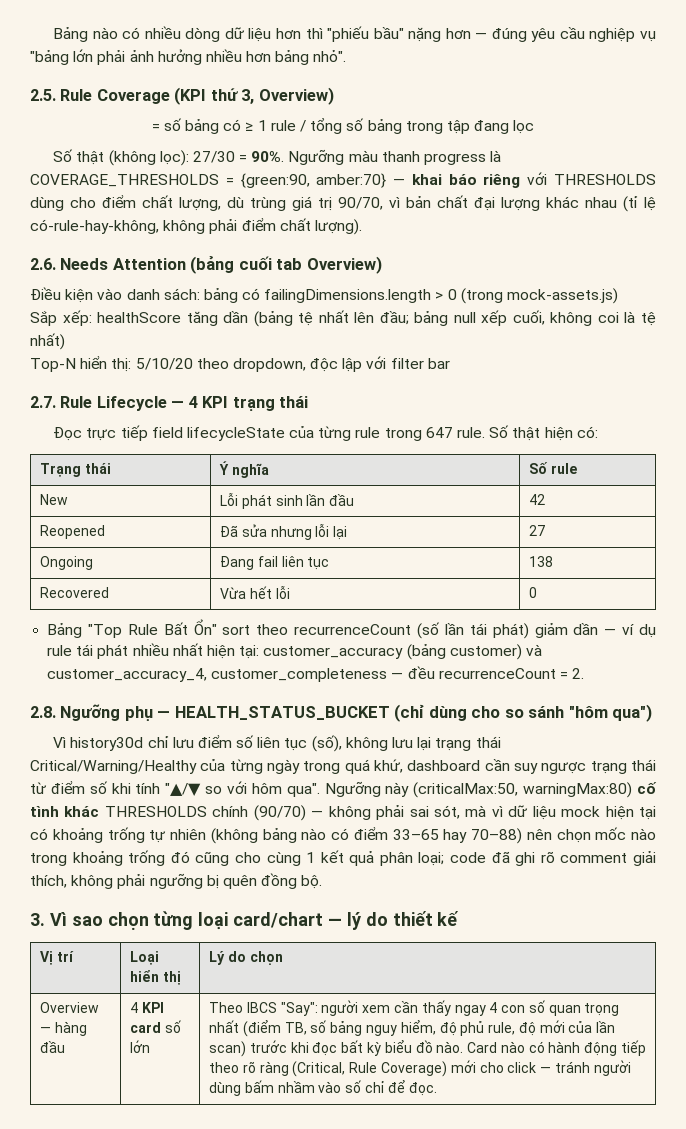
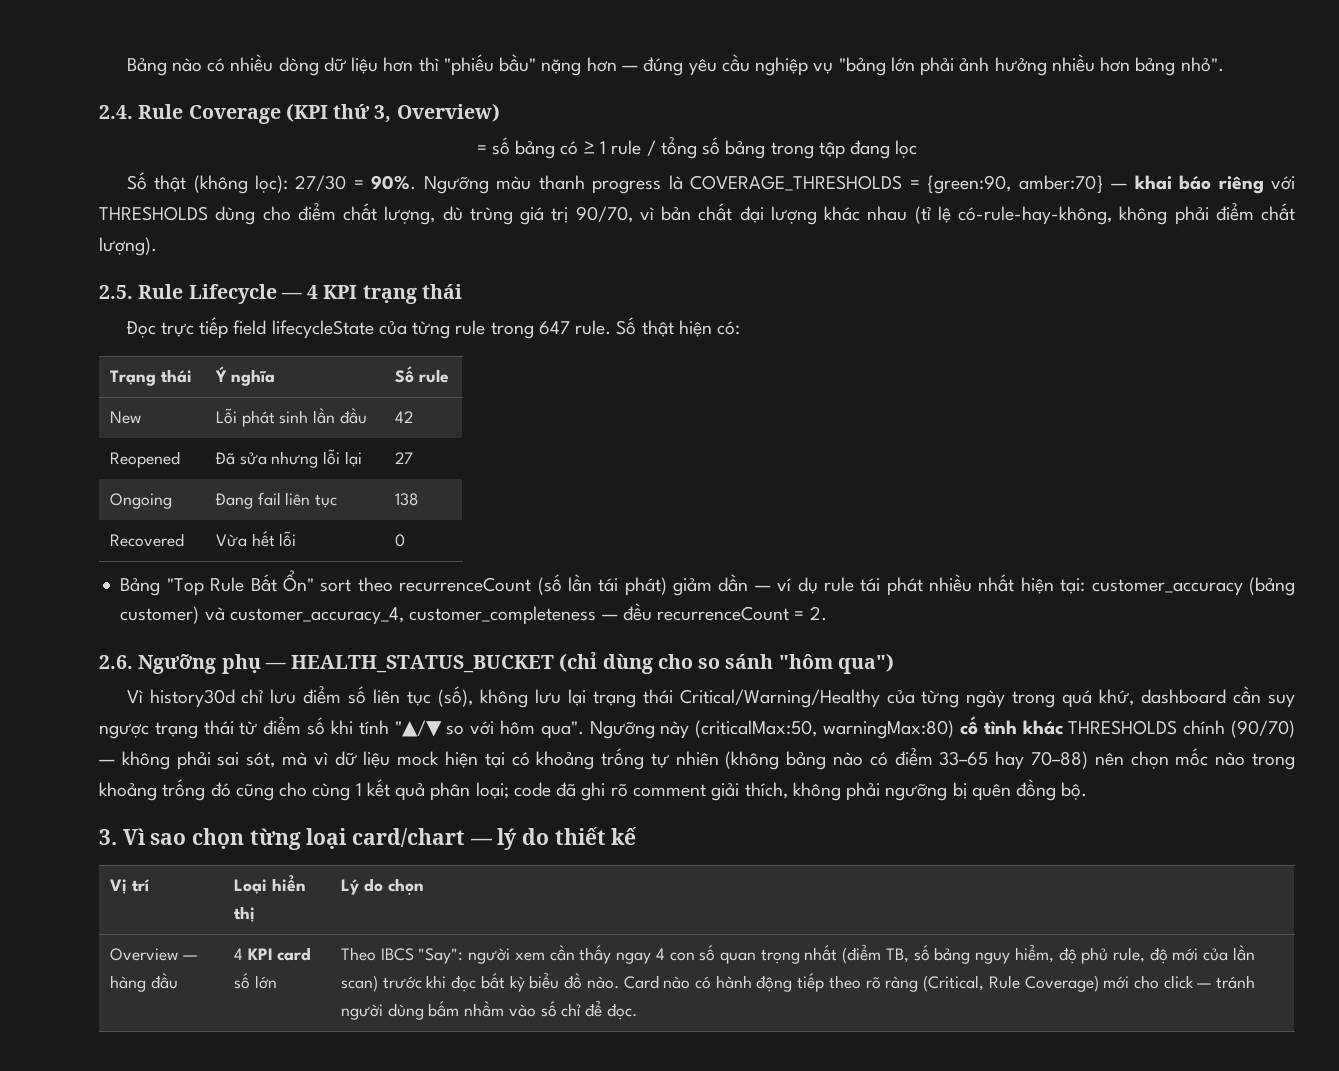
[30,89,56,101] 2.5. -> [99,105,133,119] 2.4.
[30,256,382,274] [30,287,619,304] [30,310,656,327] [30,333,65,350] [30,356,450,372] [30,396,56,408] 2.6. Needs Attention (bảng cuối tab Overview) // Điều kiện vào danh sách: bảng có failingDimensions.length > 0 (trong mock-assets.js) // Sắp xếp: healthScore tăng dần (bảng tệ nhất lên đầu; bảng null xếp cuối, không coi là tệ nhất) // Top-N hiển thị: 5/10/20 theo dropdown, độc lập với filter bar // 2.7. -> [99,285,133,299] 2.5.
[30,706,56,718] 2.8. -> [99,655,133,669] 2.6.

